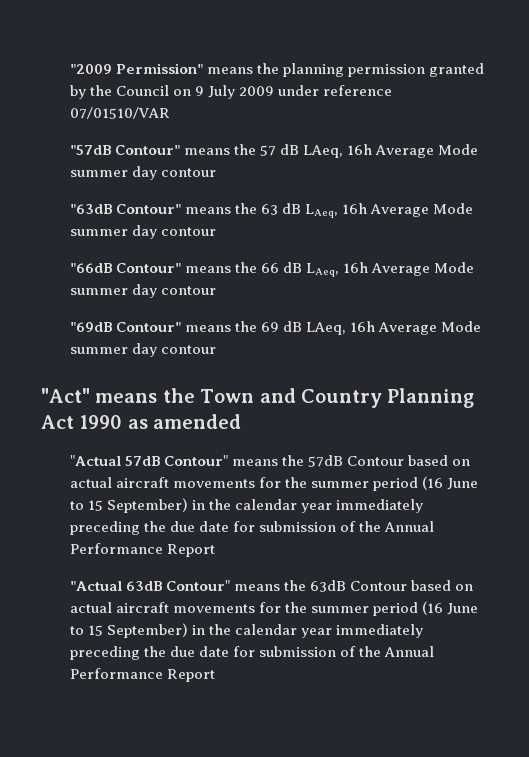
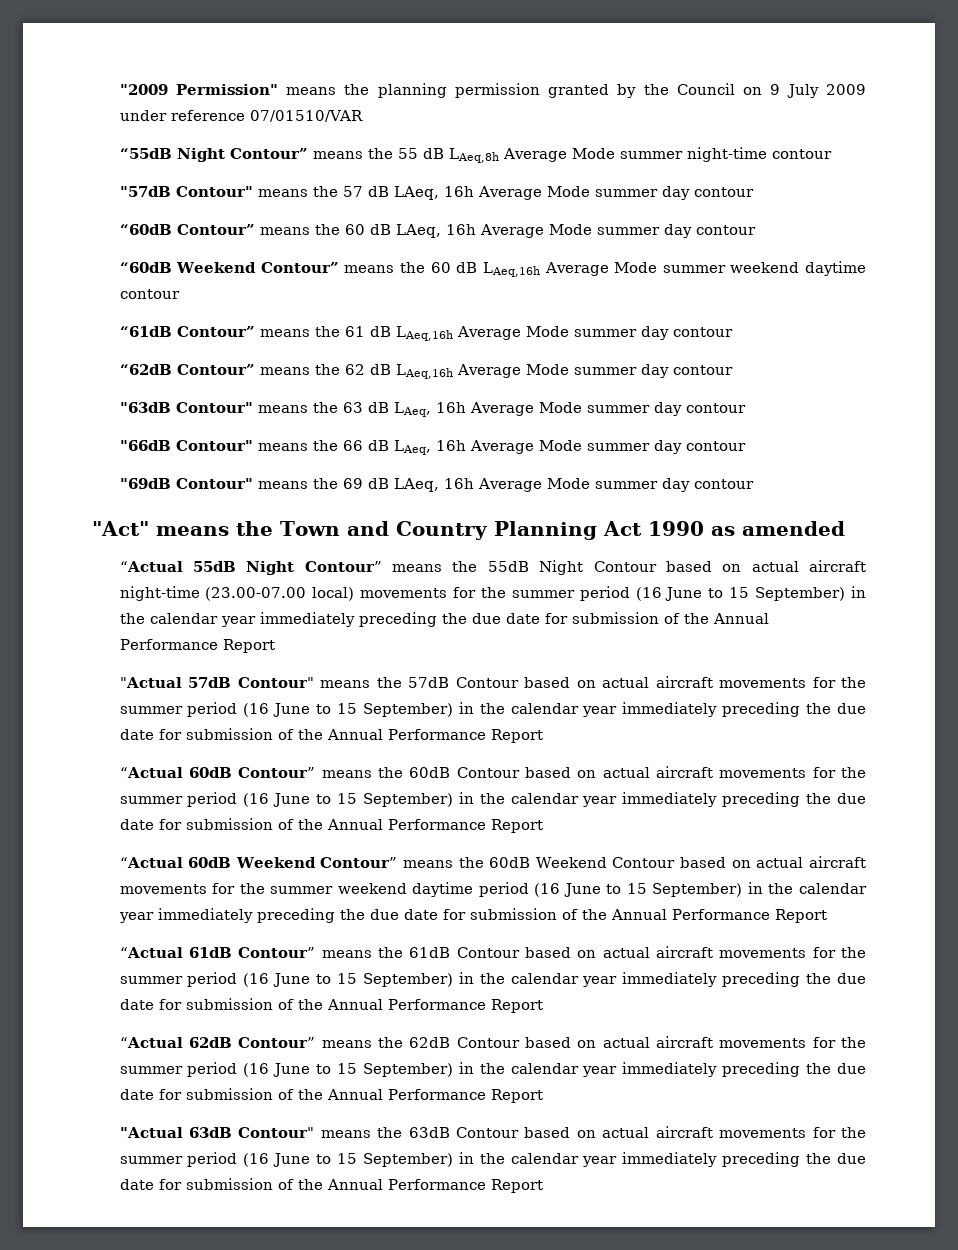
(170, 113) none -> [119,147,832,163] // “55dB Night Contour” means the 55 dB LAeq,8h Average Mode summer night-time contour
(217, 172) none -> [119,224,756,238] [119,261,866,277] [119,289,180,299] [119,326,733,341] [119,364,733,379] // “60dB Contour” means the 60 dB LAeq, 16h Average Mode summer day contour // “60dB Weekend Contour” means the 60 dB LAeq,16h Average Mode summer weekend daytime contour // “61dB Contour” means the 61 dB LAeq,16h Average Mode summer day contour // “62dB Contour” means the 62 dB LAeq,16h Average Mode summer day contour
(242, 421) none -> [119,560,866,575] [119,586,867,601] [119,612,769,627] [119,639,275,653] // “Actual 55dB Night Contour” means the 55dB Night Contour based on actual aircraft night-time (23.00-07.00 local) movements for the summer period (16 June to 15 September) in the calendar year immediately preceding the due date for submission of the Annual Performance Report
(215, 550) none -> [119,766,867,778] [119,792,866,807] [119,818,543,833] [119,856,867,868] [119,882,868,897] [118,908,827,923] [119,946,867,958] [119,972,866,987] [119,998,543,1013] [119,1036,867,1048] [119,1062,866,1077] [119,1088,543,1103] // “Actual 60dB Contour” means the 60dB Contour based on actual aircraft movements for the summer period (16 June to 15 September) in the calendar year immediately preceding the due date for submission of the Annual Performance Report // “Actual 60dB Weekend Contour” means the 60dB Weekend Contour based on actual aircraft movements for the summer weekend daytime period (16 June to 15 September) in the calendar year immediately preceding the due date for submission of the Annual Performance Report // “Actual 61dB Contour” means the 61dB Contour based on actual aircraft movements for the summer period (16 June to 15 September) in the calendar year immediately preceding the due date for submission of the Annual Performance Report // “Actual 62dB Contour” means the 62dB Contour based on actual aircraft movements for the summer period (16 June to 15 September) in the calendar year immediately preceding the due date for submission of the Annual Performance Report

